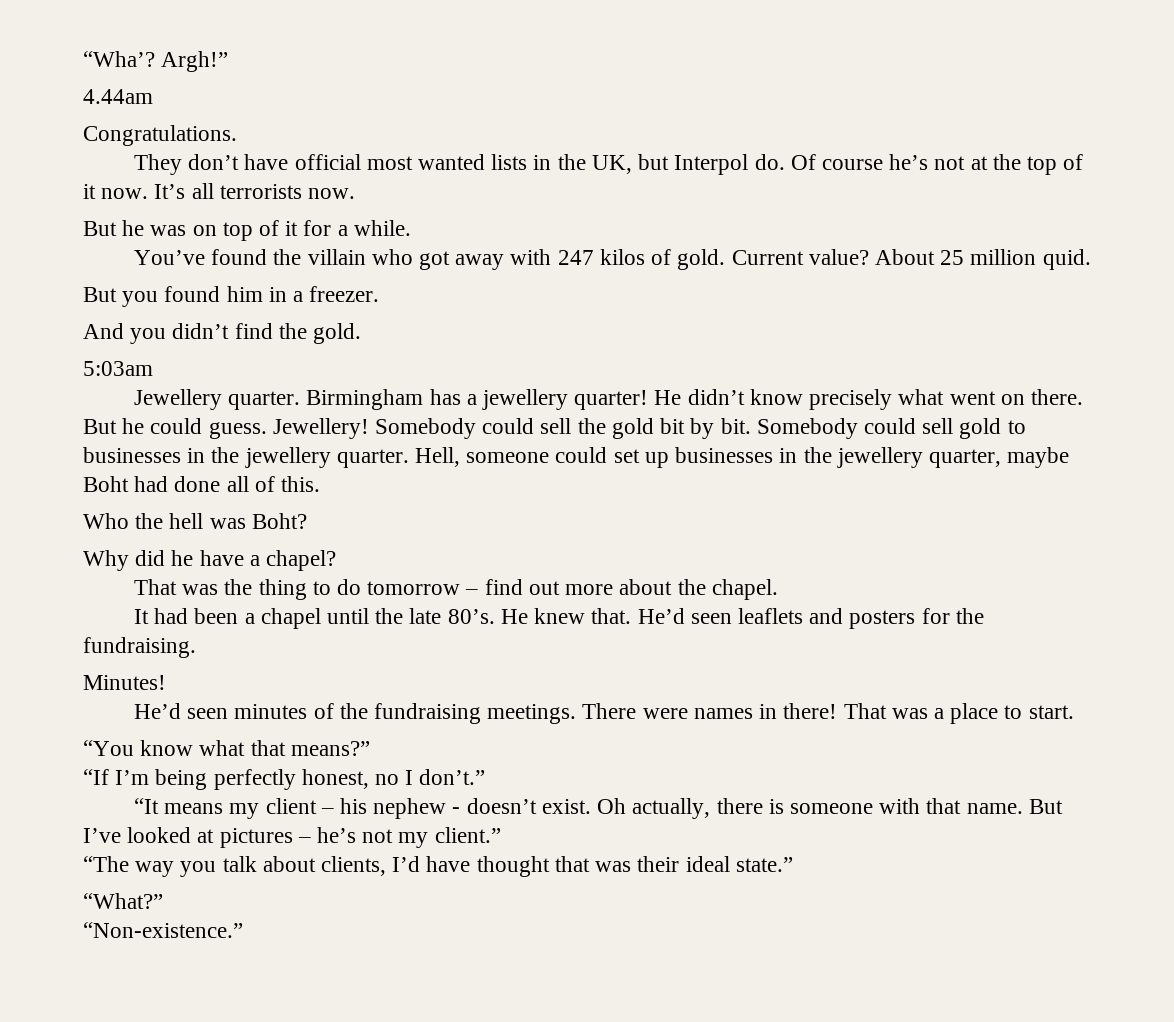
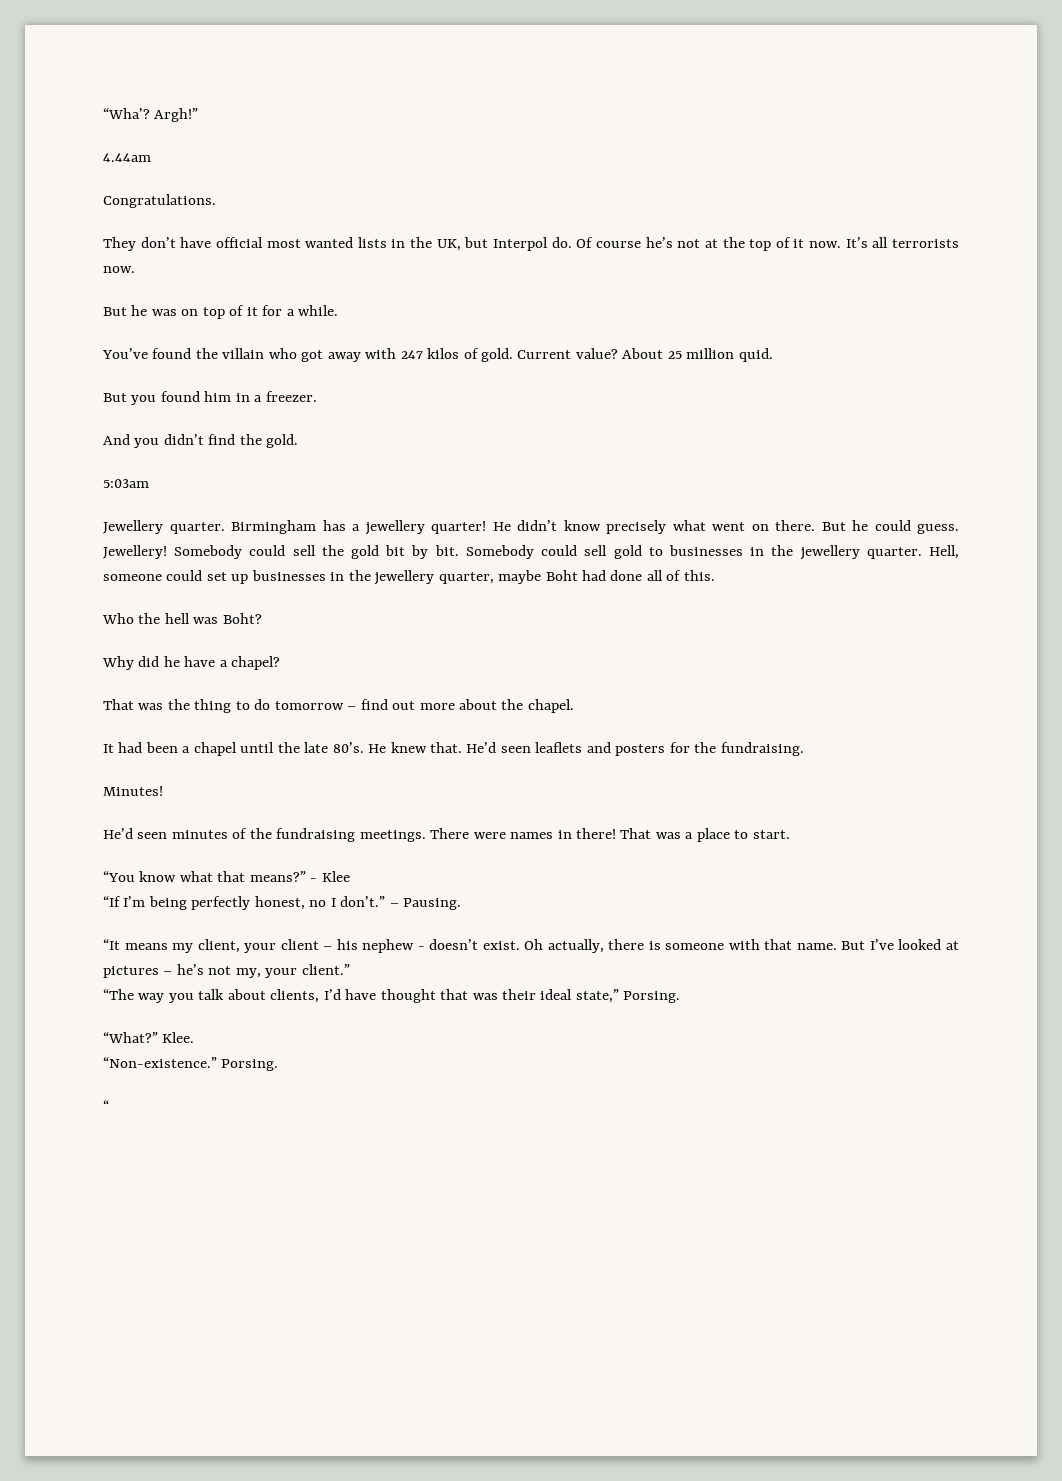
(370, 748) none -> [310,871,350,882] - Klee
(486, 777) none -> [389,898,462,910] – Pausing.
(260, 811) none -> [197,939,277,953] client, your
[398,832,429,848] my -> [235,968,298,978] my, your
[735,857,793,872] state.” -> [575,989,681,1003] state,” Porsing.
(163, 901) none -> [162,1032,195,1043] Klee.
(243, 930) none -> [221,1059,279,1071] [103,1100,109,1111] Porsing. // “

